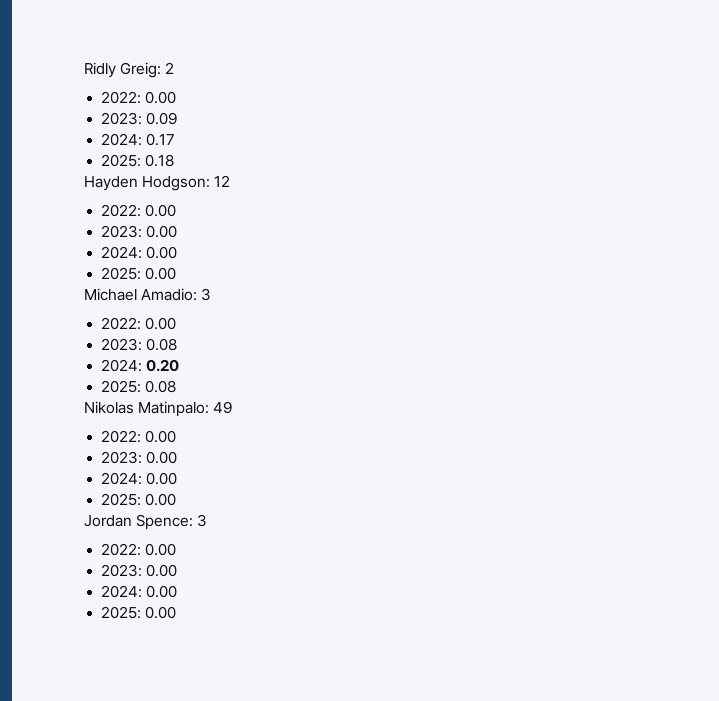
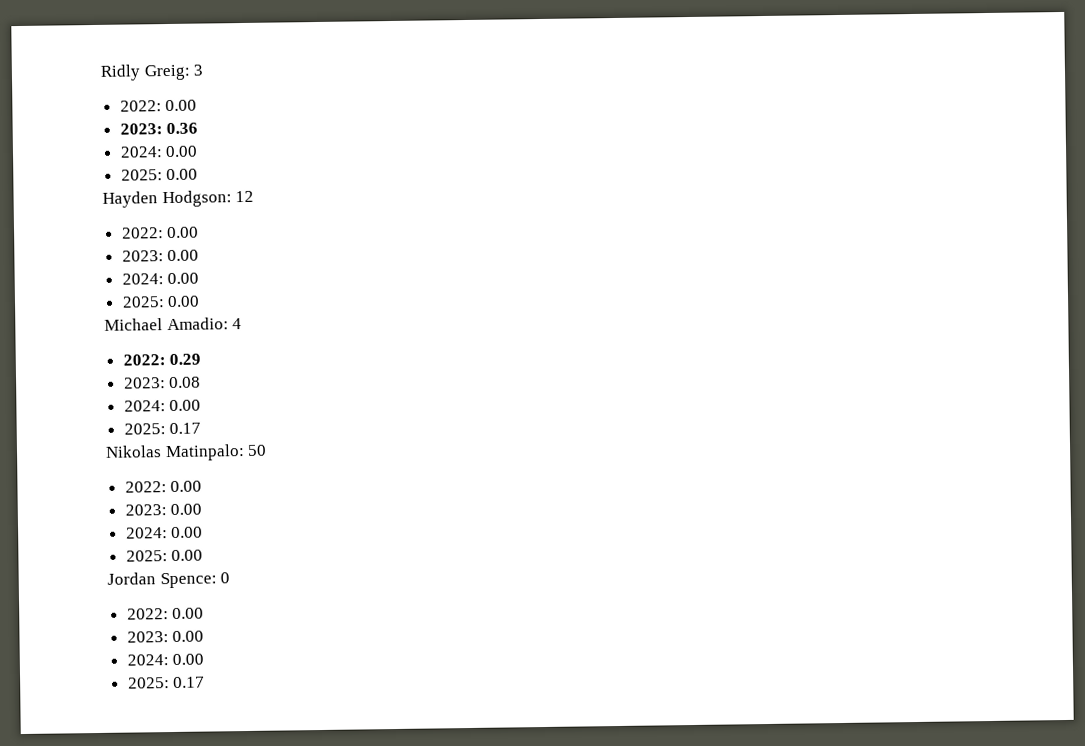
[165,62,175,74] [101,91,177,104] [101,112,179,125] [101,133,176,146] [101,154,175,167] 2 // 2022: 0.00 // 2023: 0.09 // 2024: 0.17 // 2025: 0.18 -> [193,64,204,76] [119,99,198,112] [119,122,199,135] [119,145,199,158] [120,168,199,181] 3 // 2022: 0.00 // 2023: 0.36 // 2024: 0.00 // 2025: 0.00
[201,288,212,301] [101,317,177,330] 3 // 2022: 0.00 -> [232,318,243,330] [122,353,202,366] 4 // 2022: 0.29
[146,359,180,372] [101,380,177,393] 0.20 // 2025: 0.08 -> [169,399,202,412] [123,422,202,435] 0.00 // 2025: 0.17
[213,401,234,414] 49 -> [247,444,268,456] 50
[197,514,208,527] [101,543,177,556] [101,564,178,577] [101,585,178,598] [101,606,177,619] 3 // 2022: 0.00 // 2023: 0.00 // 2024: 0.00 // 2025: 0.00 -> [220,572,231,584] [126,607,205,620] [126,630,205,643] [126,653,205,666] [127,676,206,689] 0 // 2022: 0.00 // 2023: 0.00 // 2024: 0.00 // 2025: 0.17

